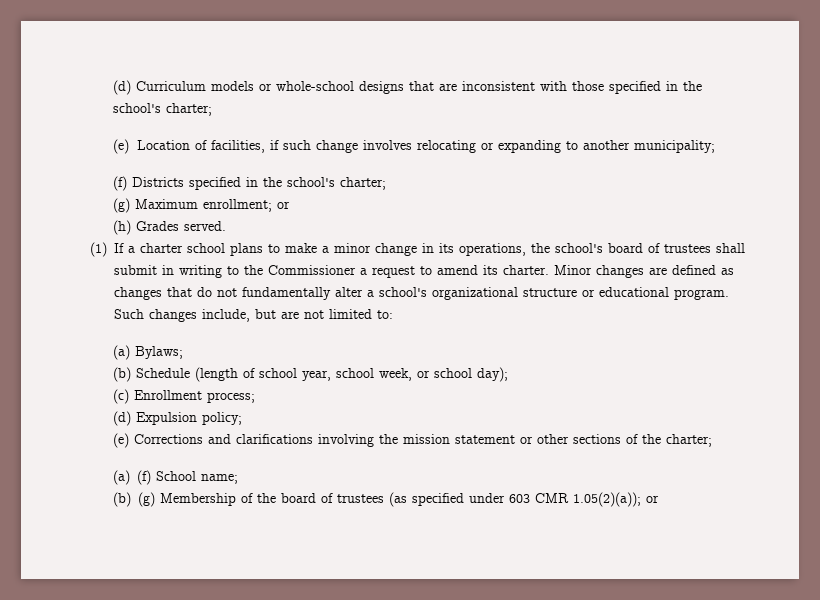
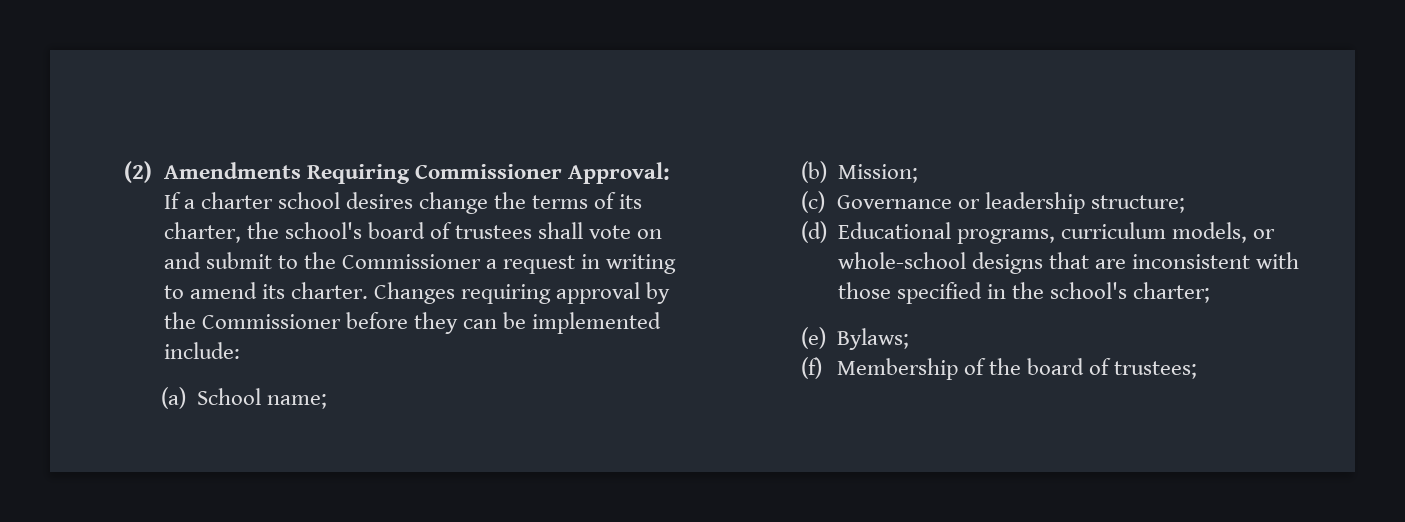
[113,80,255,95] (d) Curriculum models -> [124,161,670,184] [163,192,643,214] [163,222,663,243] [163,252,677,274] [163,282,671,304] [163,312,662,334] [163,342,240,359] [160,387,328,409] [800,161,918,183] [800,191,1186,214] [800,221,1248,244] (2) Amendments Requiring Commissioner Approval: If a charter school desires change the terms of its charter, the school's board of trustees shall vote on and submit to the Commissioner a request in writing to amend its charter. Changes requiring approval by the Commissioner before they can be implemented include: // (a) School name; // (b) Mission; // (c) Governance or leadership structure; // (d) Educational programs, curriculum models,
[136,140,715,153] [113,176,387,191] [113,198,291,213] [113,220,227,235] [90,242,746,257] [114,265,735,278] [114,287,730,300] [114,309,394,322] [113,345,184,360] [113,367,509,382] [113,389,256,404] [113,411,243,426] [113,433,713,448] [113,470,239,485] [113,492,156,507] Location of facilities, if such change involves relocating or expanding to another municipality; // (f) Districts specified in the school's charter; // (g) Maximum enrollment; or // (h) Grades served. // (1) If a charter school plans to make a minor change in its operations, the school's board of trustees shall submit in writing to the Commissioner a request to amend its charter. Minor changes are defined as changes that do not fundamentally alter a school's organizational structure or educational program. Such changes include, but are not limited to: // (a) Bylaws; // (b) Schedule (length of school year, school week, or school day); // (c) Enrollment process; // (d) Expulsion policy; // (e) Corrections and clarifications involving the mission statement or other sections of the charter; // (a) (f) School name; // (b) (g) -> [837,328,910,350] [800,357,822,379] Bylaws; // (f)
[337,492,660,507] trustees (as specified under 603 CMR 1.05(2)(a)); or -> [1114,361,1198,379] trustees;

